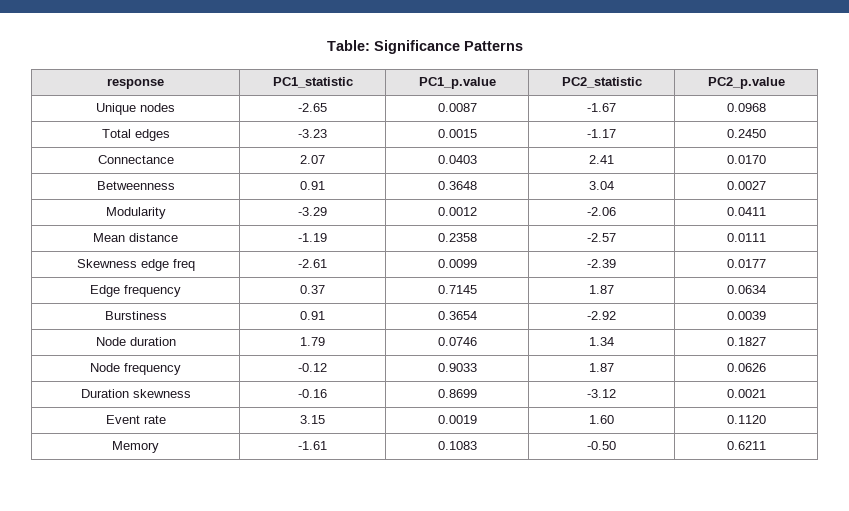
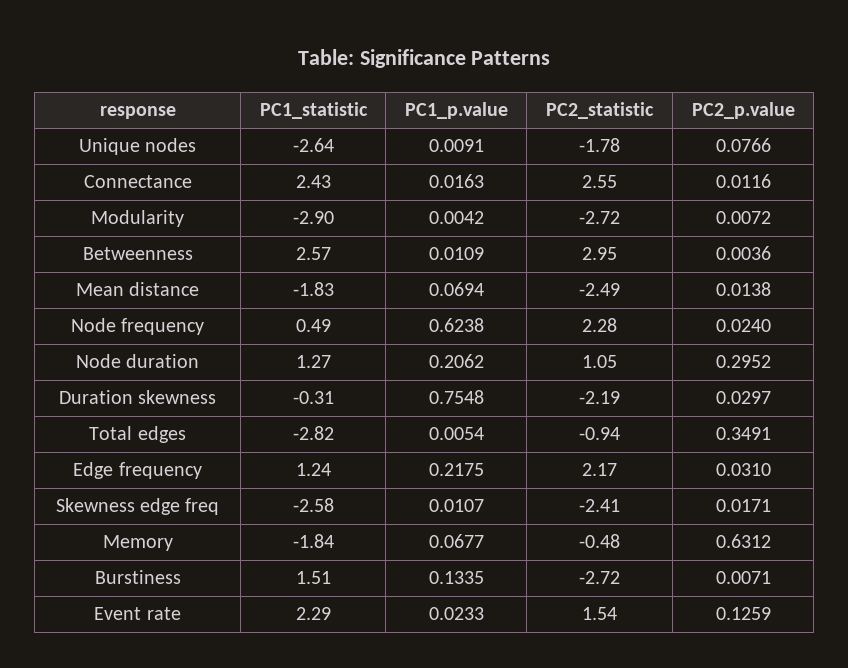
[297,103,327,112] [437,103,477,112] [587,103,616,112] [726,103,766,112] [101,129,170,141] [297,129,327,138] [437,129,477,138] [587,129,616,138] [726,129,766,138] [97,155,174,164] [299,155,325,164] [437,155,477,164] [589,155,614,164] [726,155,766,164] [96,181,175,190] [299,181,325,190] [437,181,477,190] [589,181,614,190] [726,181,766,190] [105,207,166,219] [297,207,327,216] [437,207,477,216] [587,207,616,216] [726,207,766,216] [93,233,178,242] [297,233,327,242] [437,233,477,242] [587,233,616,242] [726,233,766,242] [76,259,195,271] [297,259,327,268] [437,259,477,268] [587,259,616,268] [726,259,766,268] [90,285,181,297] [299,285,325,294] [437,285,477,294] [589,285,614,294] [726,285,766,294] [104,311,167,320] [299,311,325,320] [437,311,477,320] [587,311,616,320] [726,311,766,320] [95,337,176,346] [299,337,325,346] [437,337,477,346] [589,337,614,346] [726,337,766,346] [90,363,181,375] [297,363,327,372] [437,363,477,372] [589,363,614,372] [726,363,766,372] [80,389,191,398] [297,389,327,398] [437,389,477,398] [587,389,616,398] [726,389,766,398] [105,415,166,424] [299,415,325,424] [437,415,477,424] [589,415,614,424] [726,415,766,424] [112,441,159,453] [297,441,327,450] [437,441,477,450] [587,441,616,450] [726,441,766,450] -2.65 | 0.0087 | -1.67 | 0.0968 // Total edges | -3.23 | 0.0015 | -1.17 | 0.2450 // Connectance | 2.07 | 0.0403 | 2.41 | 0.0170 // Betweenness | 0.91 | 0.3648 | 3.04 | 0.0027 // Modularity | -3.29 | 0.0012 | -2.06 | 0.0411 // Mean distance | -1.19 | 0.2358 | -2.57 | 0.0111 // Skewness edge freq | -2.61 | 0.0099 | -2.39 | 0.0177 // Edge frequency | 0.37 | 0.7145 | 1.87 | 0.0634 // Burstiness | 0.91 | 0.3654 | -2.92 | 0.0039 // Node duration | 1.79 | 0.0746 | 1.34 | 0.1827 // Node frequency | -0.12 | 0.9033 | 1.87 | 0.0626 // Duration skewness | -0.16 | 0.8699 | -3.12 | 0.0021 // Event rate | 3.15 | 0.0019 | 1.60 | 0.1120 // Memory | -1.61 | 0.1083 | -0.50 | 0.6211 -> [292,138,334,152] [428,139,484,152] [579,138,620,152] [715,138,771,152] [83,175,192,188] [295,175,331,188] [428,174,484,188] [582,175,617,188] [715,174,771,188] [91,210,184,227] [292,211,334,224] [428,211,484,224] [579,211,620,224] [715,211,771,224] [82,247,193,260] [295,247,331,260] [428,247,484,260] [582,247,617,260] [715,246,771,260] [75,282,200,296] [292,282,334,296] [428,282,484,296] [579,283,620,296] [715,282,771,296] [70,318,205,335] [295,319,331,332] [428,318,484,332] [582,318,617,332] [715,319,771,332] [75,354,200,368] [295,355,331,368] [428,354,484,368] [582,355,617,368] [715,355,771,368] [58,390,217,404] [292,391,334,404] [428,390,484,404] [579,391,620,404] [715,391,771,404] [89,426,186,443] [292,426,334,440] [428,427,484,440] [579,427,620,440] [715,427,771,440] [73,462,202,479] [295,463,331,476] [428,463,484,476] [582,463,617,476] [715,463,771,476] [55,498,220,515] [292,498,334,512] [428,499,484,512] [579,499,620,512] [715,499,771,512] [102,535,173,551] [292,534,334,548] [428,534,484,548] [579,534,620,548] [715,534,771,548] [94,570,181,584] [295,571,331,584] [428,571,484,584] [579,571,620,584] [715,571,771,584] [94,607,181,620] [295,607,331,620] [428,607,484,620] [582,607,617,620] [715,607,771,620] -2.64 | 0.0091 | -1.78 | 0.0766 // Connectance | 2.43 | 0.0163 | 2.55 | 0.0116 // Modularity | -2.90 | 0.0042 | -2.72 | 0.0072 // Betweenness | 2.57 | 0.0109 | 2.95 | 0.0036 // Mean distance | -1.83 | 0.0694 | -2.49 | 0.0138 // Node frequency | 0.49 | 0.6238 | 2.28 | 0.0240 // Node duration | 1.27 | 0.2062 | 1.05 | 0.2952 // Duration skewness | -0.31 | 0.7548 | -2.19 | 0.0297 // Total edges | -2.82 | 0.0054 | -0.94 | 0.3491 // Edge frequency | 1.24 | 0.2175 | 2.17 | 0.0310 // Skewness edge freq | -2.58 | 0.0107 | -2.41 | 0.0171 // Memory | -1.84 | 0.0677 | -0.48 | 0.6312 // Burstiness | 1.51 | 0.1335 | -2.72 | 0.0071 // Event rate | 2.29 | 0.0233 | 1.54 | 0.1259

